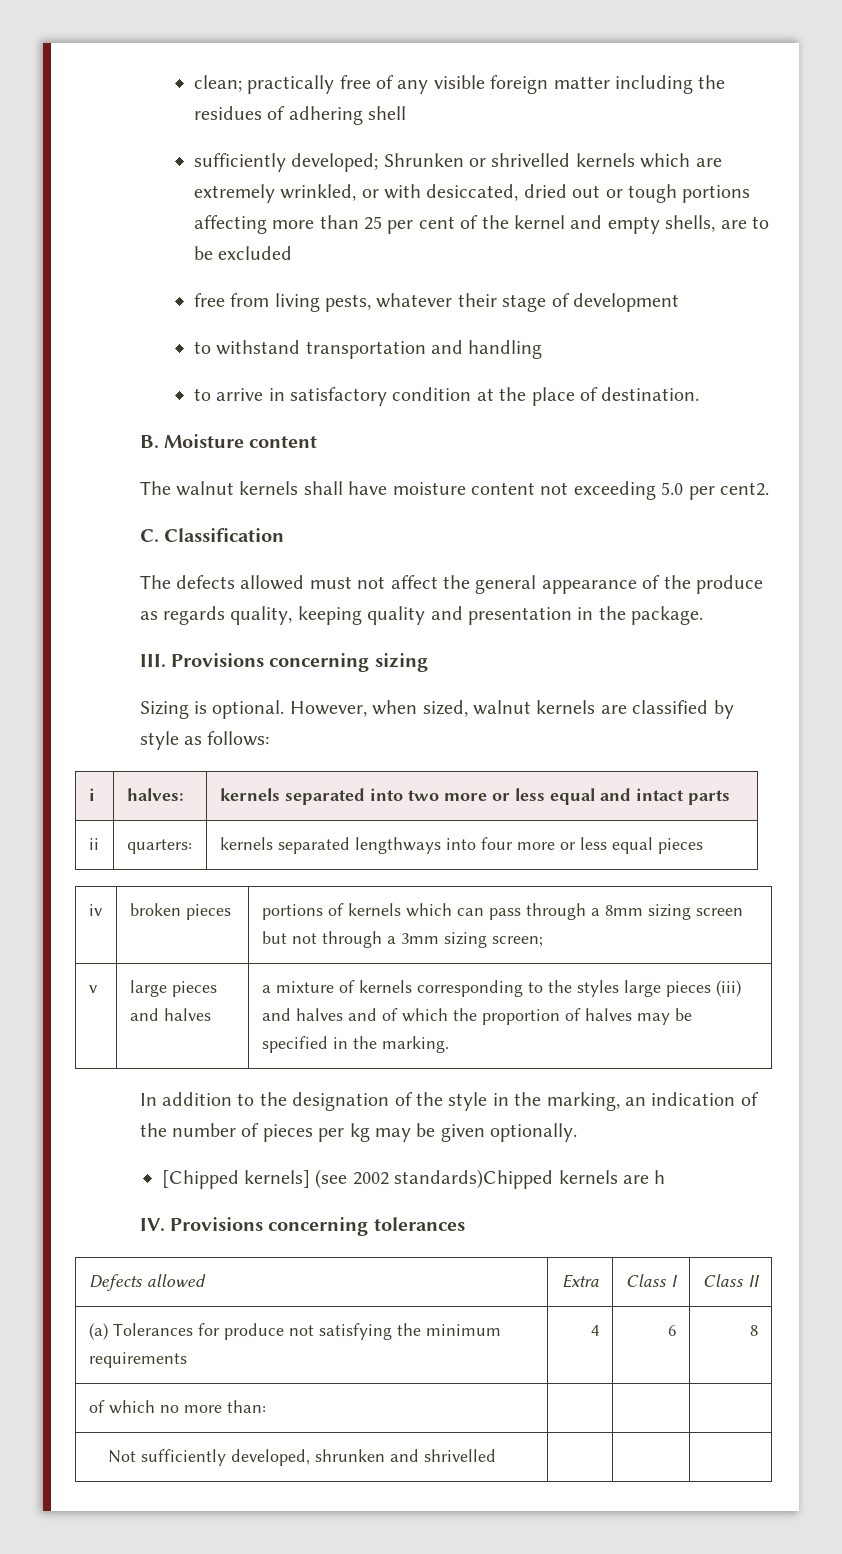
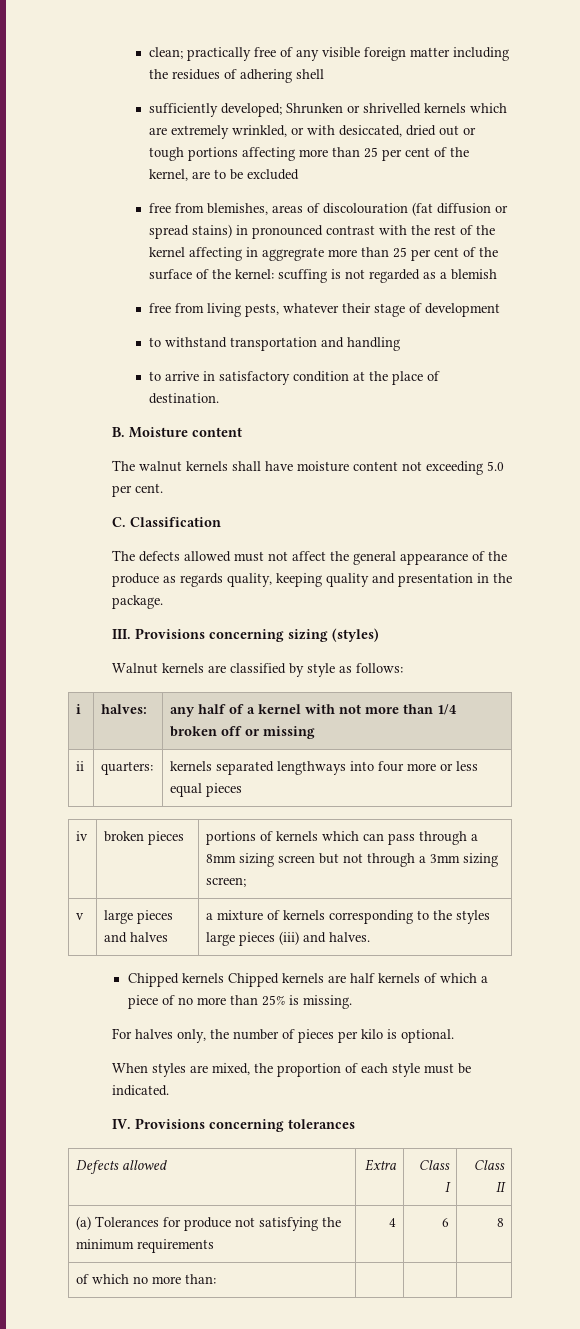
[514,215,716,234] kernel and empty shells, -> [149,169,189,181] kernel,
(293, 253) none -> [149,202,509,216] [149,224,496,239] [149,247,499,261] [149,269,498,283] // free from blemishes, areas of discolouration (fat diffusion or spread stains) in pronounced contrast with the rest of the kernel affecting in aggregrate more than 25 per cent of the surface of the kernel: scuffing is not regarded as a blemish
[719,482,769,496] cent2. -> [134,483,163,493] cent.
[139,700,531,719] // Sizing is optional. However, when sized, walnut -> [331,628,379,642] [111,663,158,674] (styles) // Walnut
[219,788,730,805] kernels separated into two more or less equal and intact parts -> [170,704,458,717] [170,726,316,739] any half of a kernel with not more than 1/4 broken off or missing
[295,1008,692,1025] [261,1036,449,1053] [139,1092,759,1111] halves and of which the proportion of halves may be specified in the marking. // In addition to the designation of the style in the marking, an indication of -> [329,932,371,942] [127,973,488,987] [127,995,352,1009] [111,1028,206,1043] halves. // Chipped kernels Chipped kernels are half kernels of which a piece of no more than 25% is missing. // For halves only,
[349,1123,578,1142] [161,1169,666,1189] kg may be given optionally. // [Chipped kernels] (see 2002 standards)Chipped kernels are h -> [360,1029,454,1043] [111,1063,471,1077] [111,1085,169,1096] kilo is optional. // When styles are mixed, the proportion of each style must be indicated.
[107,1449,496,1466] // Not sufficiently developed, shrunken and shrivelled | | | -> (217, 1279) none

